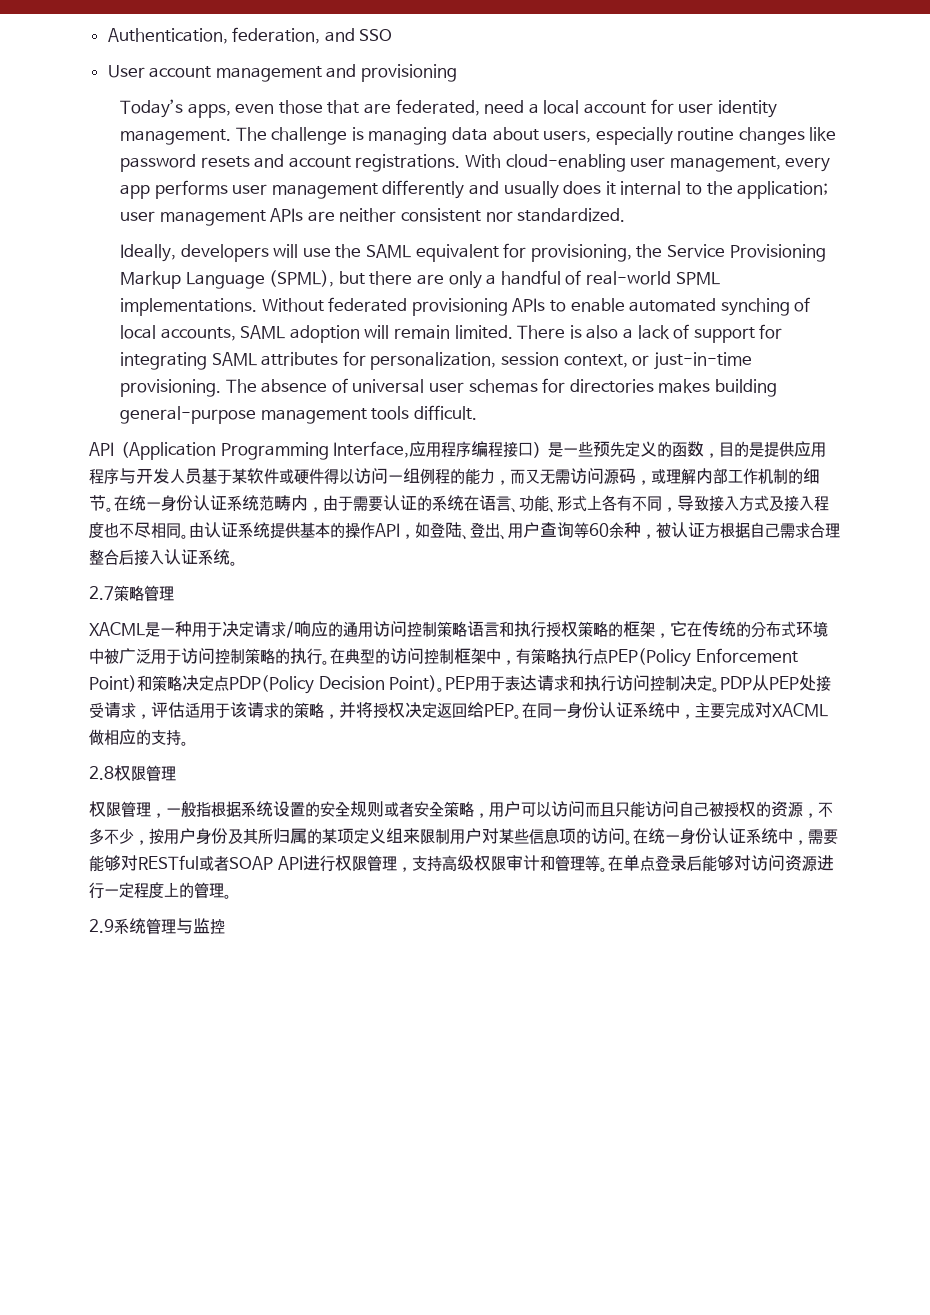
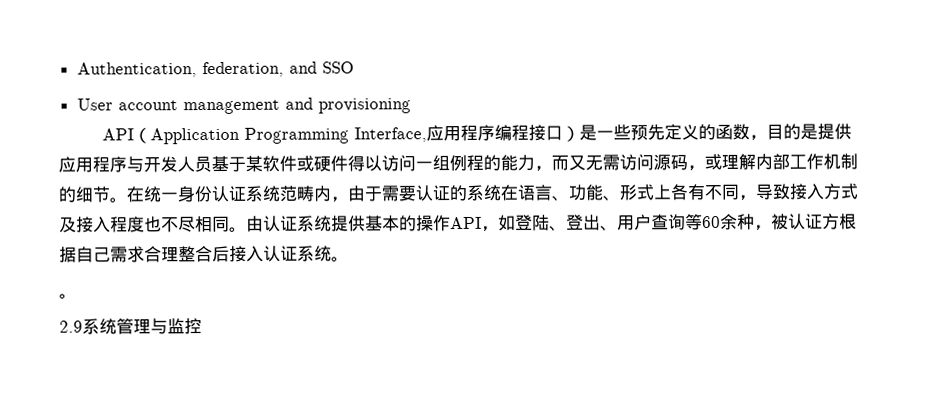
[120,99,777,118] [120,127,837,145] [120,154,831,172] [120,180,829,199] [120,208,626,226] [120,243,826,262] [120,270,720,289] [120,297,811,316] [120,324,783,343] [120,351,752,370] [120,378,777,397] [120,405,477,424] // Today’s apps, even those that are federated, need a local account for user identity management. The challenge is managing data about users, especially routine changes like password resets and account registrations. With cloud-enabling user management, every app performs user management differently and usually does it internal to the application; user management APIs are neither consistent nor standardized. // Ideally, developers will use the SAML equivalent for provisioning, the Service Provisioning Markup Language (SPML), but there are only a handful of real-world SPML implementations. Without federated provisioning APIs to enable automated synching of local accounts, SAML adoption will remain limited. There is also a lack of support for integrating SAML attributes for personalization, session context, or just-in-time provisioning. The absence of universal user schemas for directories makes building general-purpose management tools difficult. -> (411, 106) none
[89,585,174,602] [89,621,828,638] [89,648,798,667] [89,675,832,694] [89,702,828,719] [89,729,189,746] [89,765,176,782] [89,801,833,818] [89,828,838,845] [89,855,834,872] [89,882,224,899] 2.7策略管理 // XACML是一种用于决定请求/响应的通用访问控制策略语言和执行授权策略的框架，它在传统的分布式环境中被广泛用于访问控制策略的执行。在典型的访问控制框架中，有策略执行点PEP(Policy Enforcement Point)和策略决定点PDP(Policy Decision Point)。PEP用于表达请求和执行访问控制决定。PDP从PEP处接受请求，评估适用于该请求的策略，并将授权决定返回给PEP。在同一身份认证系统中，主要完成对XACML做相应的支持。 // 2.8权限管理 // 权限管理，一般指根据系统设置的安全规则或者安全策略，用户可以访问而且只能访问自己被授权的资源，不多不少，按用户身份及其所归属的某项定义组来限制用户对某些信息项的访问。在统一身份认证系统中，需要能够对RESTful或者SOAP API进行权限管理，支持高级权限审计和管理等。在单点登录后能够对访问资源进行一定程度上的管理 -> (349, 259) none

